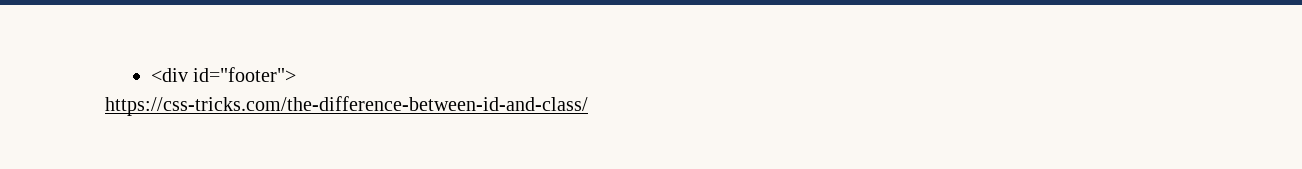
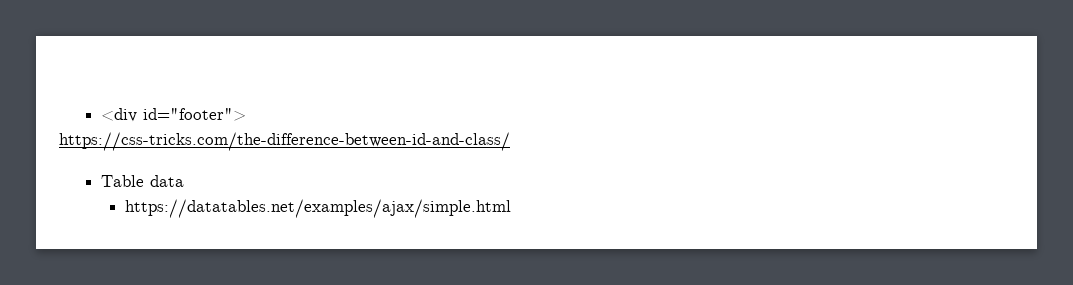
(588, 106) none -> [101,175,185,187] [125,199,512,218] // Table data // https://datatables.net/examples/ajax/simple.html

